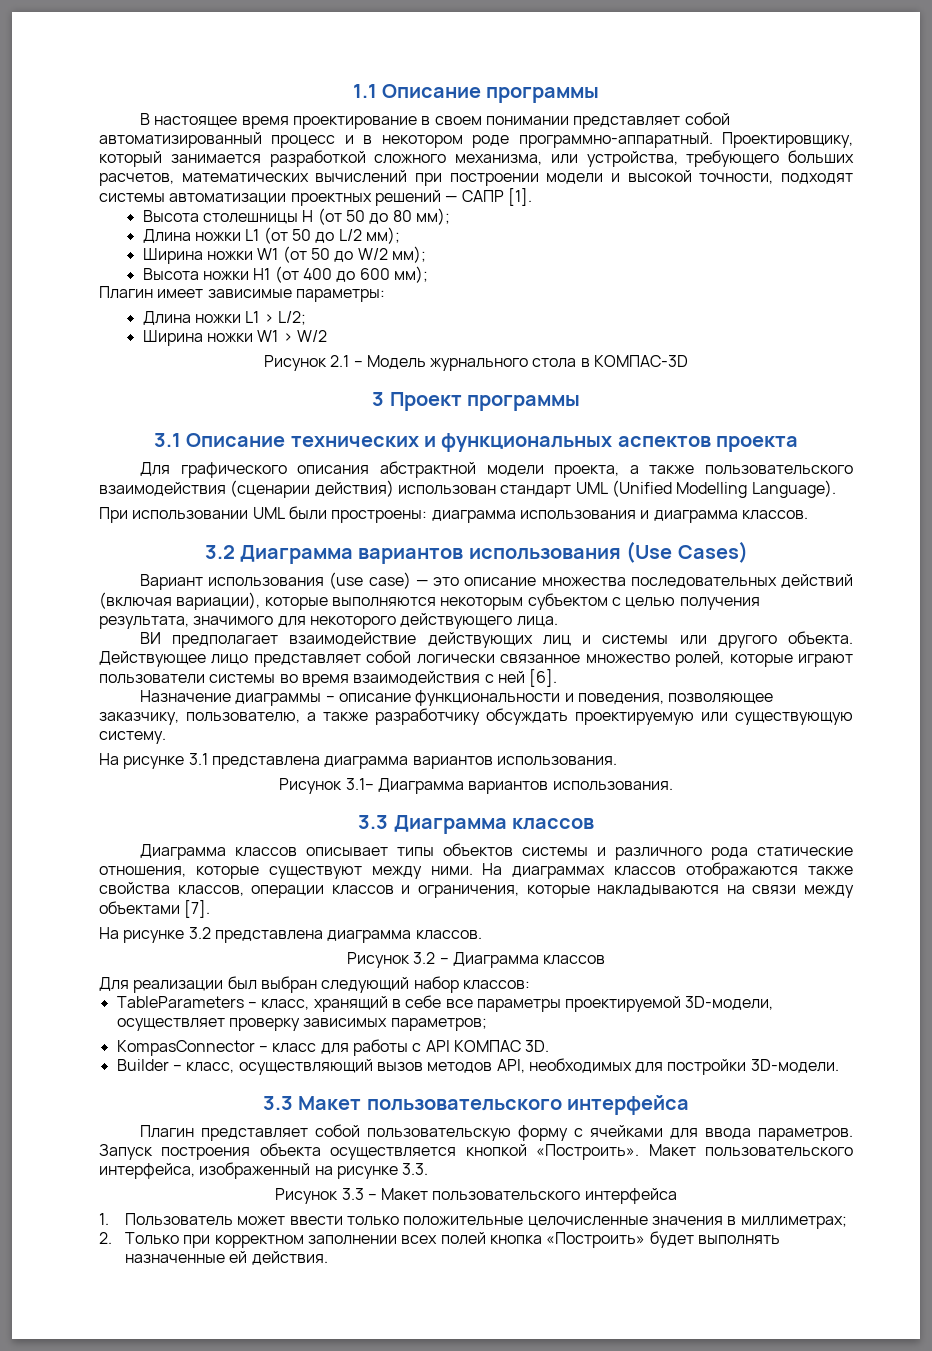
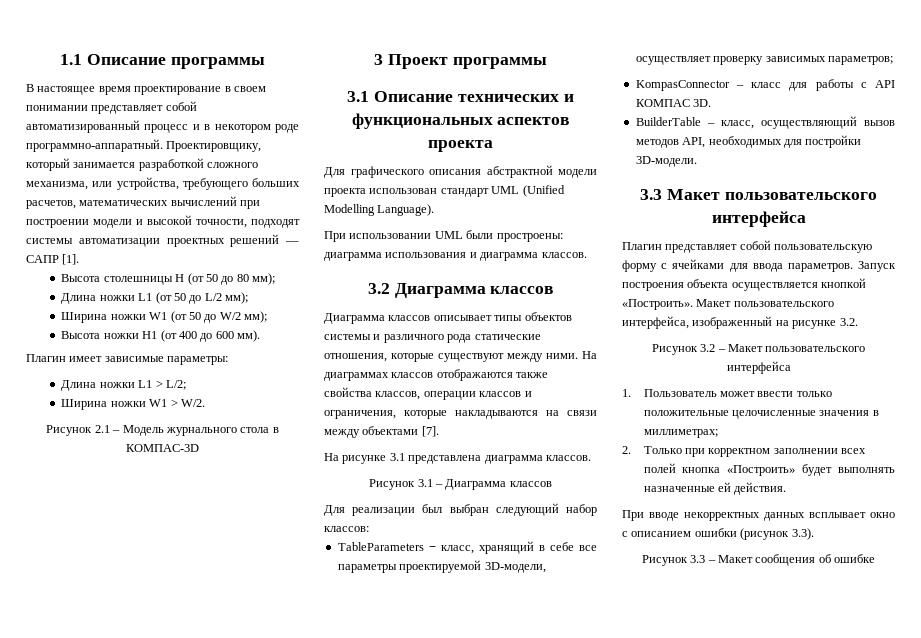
[393,266,428,283] мм); -> [237,330,261,342] мм).
[296,330,327,342] W/2 -> [180,399,205,407] W/2.
[554,465,854,478] [99,480,394,498] проекта, а также пользовательского взаимодействия (сценарии действия) -> [324,188,366,197] проекта
[358,541,748,564] [140,572,853,590] [99,592,760,610] [99,613,558,629] [140,631,853,648] [99,650,854,667] [99,669,558,687] [140,690,774,706] [99,708,853,725] [99,731,166,744] [99,753,617,769] [279,778,673,794] [358,815,507,834] вариантов использования (Use Cases) // Вариант использования (use case) — это описание множества последовательных действий (включая вариации), которые выполняются некоторым субъектом с целью получения результата, значимого для некоторого действующего лица. // ВИ предполагает взаимодействие действующих лиц и системы или другого объекта. Действующее лицо представляет собой логически связанное множество ролей, которые играют пользователи системы во время взаимодействия с ней [6]. // Назначение диаграммы – описание функциональности и поведения, позволяющее заказчику, пользователю, а также разработчику обсуждать проектируемую или существующую систему. // На рисунке 3.1 представлена диаграмма вариантов использования. // Рисунок 3.1– Диаграмма вариантов использования. // 3.3 Диаграмма -> (486, 290) none
[188,927,211,939] 3.2 -> [389,453,405,461] 3.1
[413,952,436,964] 3.2 -> [417,479,433,487] 3.1
[116,1059,169,1071] Builder -> [635,117,701,126] BuilderTable
[402,1163,429,1175] [275,1188,364,1204] 3.3. // Рисунок 3.3 -> [839,318,858,326] [651,344,716,355] 3.2. // Рисунок 3.2
(328, 1258) none -> [622,510,895,521] [622,528,814,540] [641,554,876,566] // При вводе некорректных данных всплывает окно с описанием ошибки (рисунок 3.3). // Рисунок 3.3 – Макет сообщения об ошибке

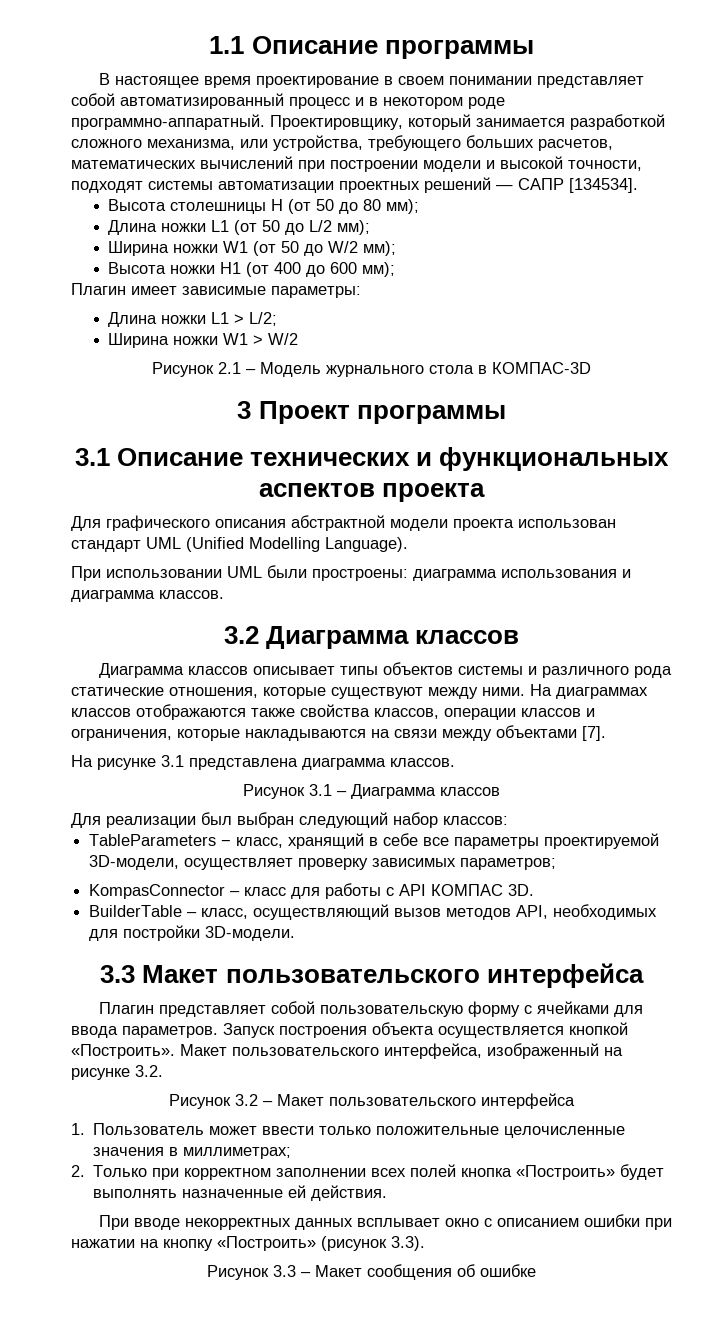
[62,254,80,265] [1]. -> [569,178,638,193] [134534].
[237,330,261,342] мм). -> [362,262,396,277] мм);
[180,399,205,407] W/2. -> [268,333,299,345] W/2
(737, 532) none -> [644,1218,672,1230] [71,1236,316,1251] при нажатии на кнопку «Построить»

